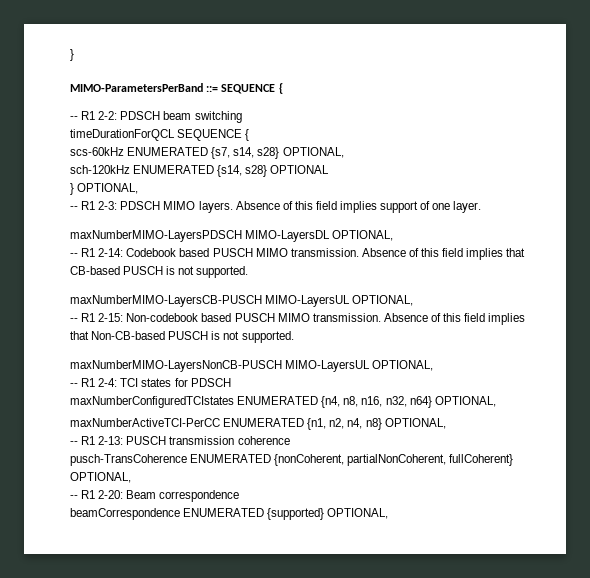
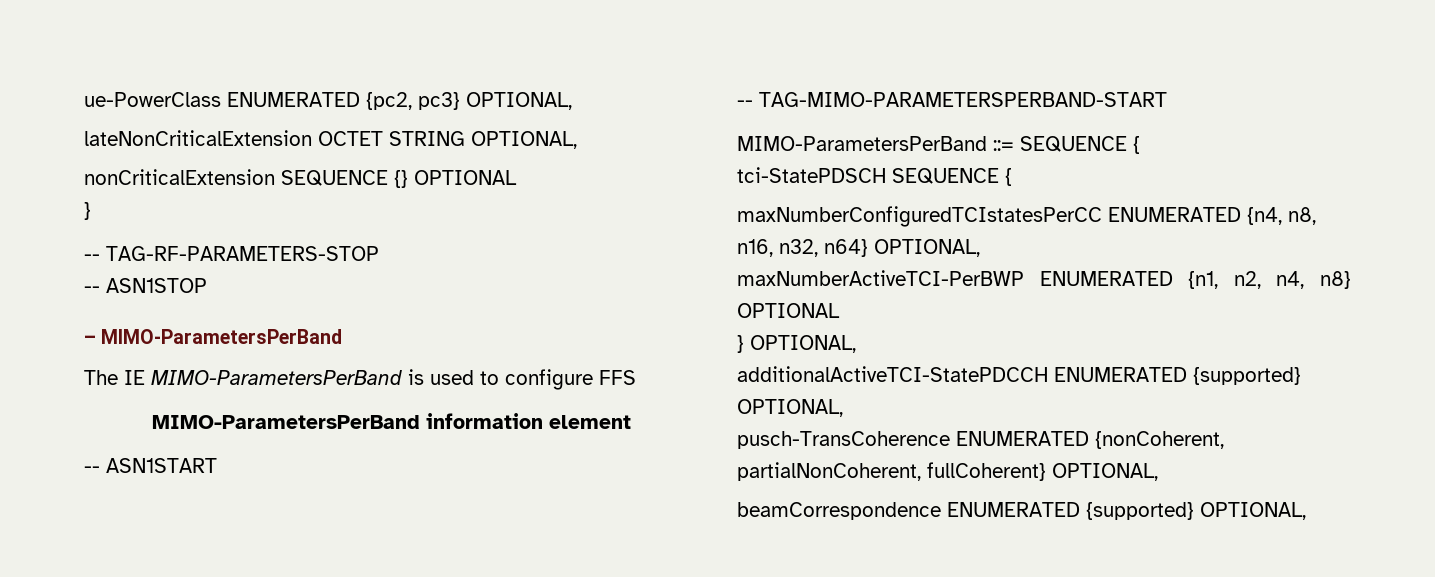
[70,49,74,61] [70,83,283,94] [70,111,242,123] [70,129,250,141] [70,147,344,159] [70,165,330,177] [70,183,139,195] [70,201,482,213] [70,230,394,242] [70,248,526,260] [70,266,249,278] [70,295,414,307] [70,313,526,325] [70,331,294,343] [70,360,434,372] [70,378,231,387] [70,396,234,408] } // MIMO-ParametersPerBand ::= SEQUENCE { // -- R1 2-2: PDSCH beam switching // timeDurationForQCL SEQUENCE { // scs-60kHz ENUMERATED {s7, s14, s28} OPTIONAL, // sch-120kHz ENUMERATED {s14, s28} OPTIONAL // } OPTIONAL, // -- R1 2-3: PDSCH MIMO layers. Absence of this field implies support of one layer. // maxNumberMIMO-LayersPDSCH MIMO-LayersDL OPTIONAL, // -- R1 2-14: Codebook based PUSCH MIMO transmission. Absence of this field implies that CB-based PUSCH is not supported. // maxNumberMIMO-LayersCB-PUSCH MIMO-LayersUL OPTIONAL, // -- R1 2-15: Non-codebook based PUSCH MIMO transmission. Absence of this field implies that Non-CB-based PUSCH is not supported. // maxNumberMIMO-LayersNonCB-PUSCH MIMO-LayersUL OPTIONAL, // -- R1 2-4: TCI states for PDSCH // maxNumberConfiguredTCIstates -> [84,92,572,110] [84,130,577,149] [84,169,517,188] [84,202,91,220] [84,246,379,261] [84,278,207,293] [84,329,343,344] [84,369,636,390] [151,413,631,429] [84,458,217,473] [737,92,1167,107] [737,136,1140,154] [737,167,1012,186] [737,206,1102,227] ue-PowerClass ENUMERATED {pc2, pc3} OPTIONAL, // lateNonCriticalExtension OCTET STRING OPTIONAL, // nonCriticalExtension SEQUENCE {} OPTIONAL // } // -- TAG-RF-PARAMETERS-STOP // -- ASN1STOP // – MIMO-ParametersPerBand // The IE MIMO-ParametersPerBand is used to configure FFS // MIMO-ParametersPerBand information element // -- ASN1START // -- TAG-MIMO-PARAMETERSPERBAND-START // MIMO-ParametersPerBand ::= SEQUENCE { // tci-StatePDSCH SEQUENCE { // maxNumberConfiguredTCIstatesPerCC
[70,418,220,427] maxNumberActiveTCI-PerCC -> [737,270,1024,286] maxNumberActiveTCI-PerBWP
[384,418,446,429] [70,436,290,445] OPTIONAL, // -- R1 2-13: PUSCH transmission coherence -> [737,303,840,318] [737,335,856,353] [737,366,1301,385] [737,399,843,417] OPTIONAL // } OPTIONAL, // additionalActiveTCI-StatePDCCH ENUMERATED {supported} OPTIONAL,
[70,490,240,502] // -- R1 2-20: Beam correspondence -> (1158, 472) none

